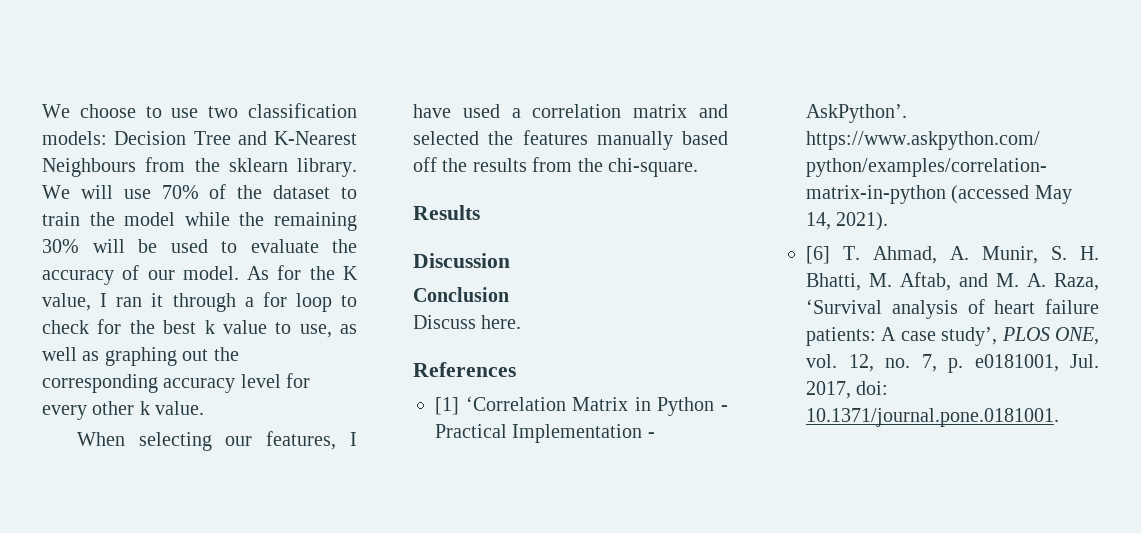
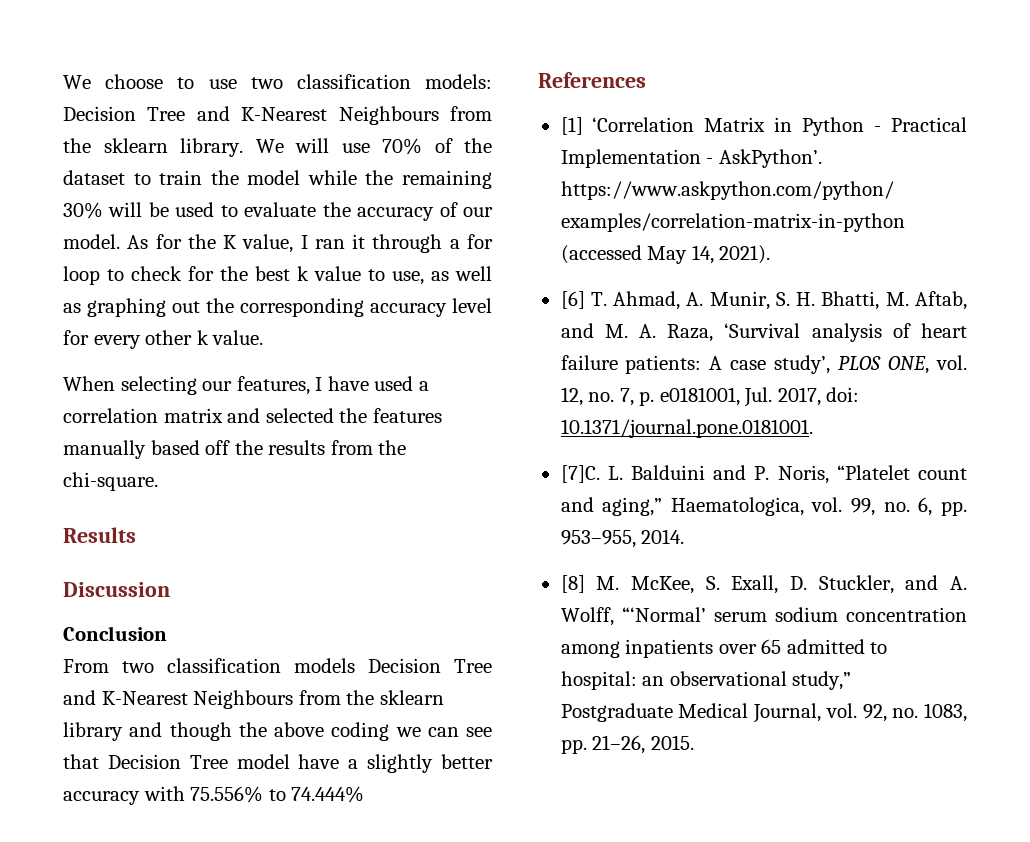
[413,315,522,329] Discuss here. -> [63,658,492,673] [63,690,444,709] [63,722,492,741] [63,754,493,773] [63,786,365,805] From two classification models Decision Tree and K-Nearest Neighbours from the sklearn library and though the above coding we can see that Decision Tree model have a slightly better accuracy with 75.556% to 74.444%
(1059, 417) none -> [560,465,967,484] [560,497,967,516] [560,529,685,548] [560,575,967,594] [560,607,967,626] [560,639,888,658] [560,671,852,690] [560,703,967,723] [560,735,694,754] // [7]C. L. Balduini and P. Noris, “Platelet count and aging,” Haematologica, vol. 99, no. 6, pp. 953–955, 2014. // [8] M. McKee, S. Exall, D. Stuckler, and A. Wolff, “‘Normal’ serum sodium concentration among inpatients over 65 admitted to hospital: an observational study,” Postgraduate Medical Journal, vol. 92, no. 1083, pp. 21–26, 2015.

